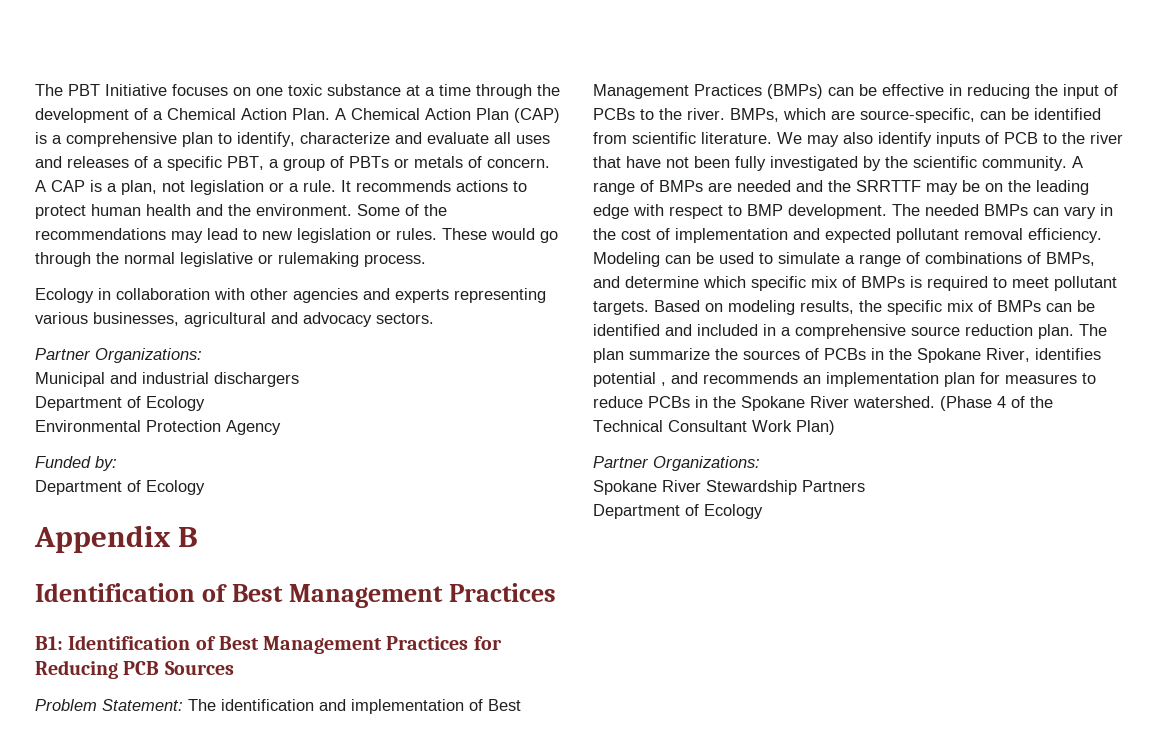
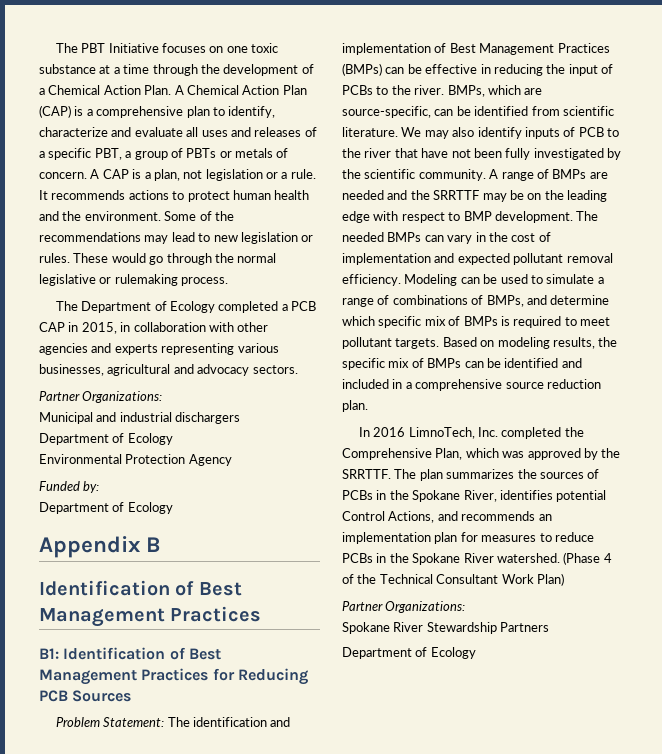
[35,288,94,303] Ecology -> [55,301,317,313] [39,322,117,334] The Department of Ecology completed a PCB CAP in 2015,
(1074, 331) none -> [358,427,584,439] [342,448,621,460] [342,469,391,479] // In 2016 LimnoTech, Inc. completed the Comprehensive Plan, which was approved by the SRRTTF.
[629,348,710,360] summarize -> [446,469,515,479] summarizes
[661,382,666,386] , -> [342,511,435,523] Control Actions,

